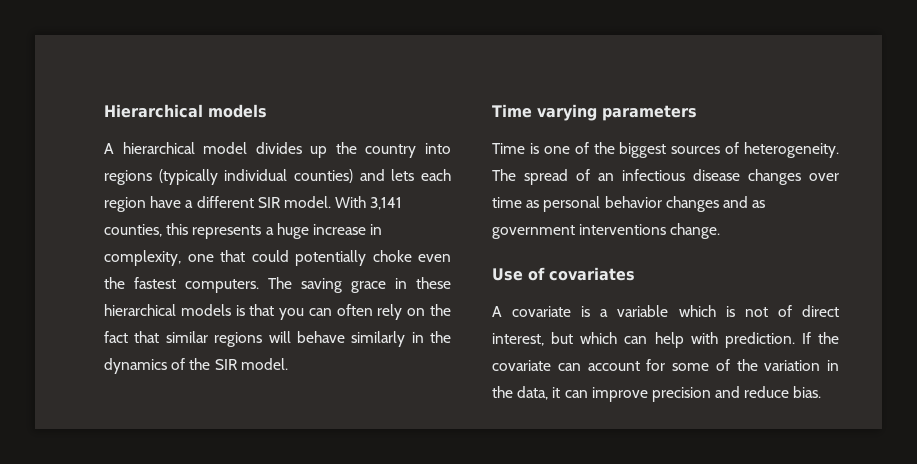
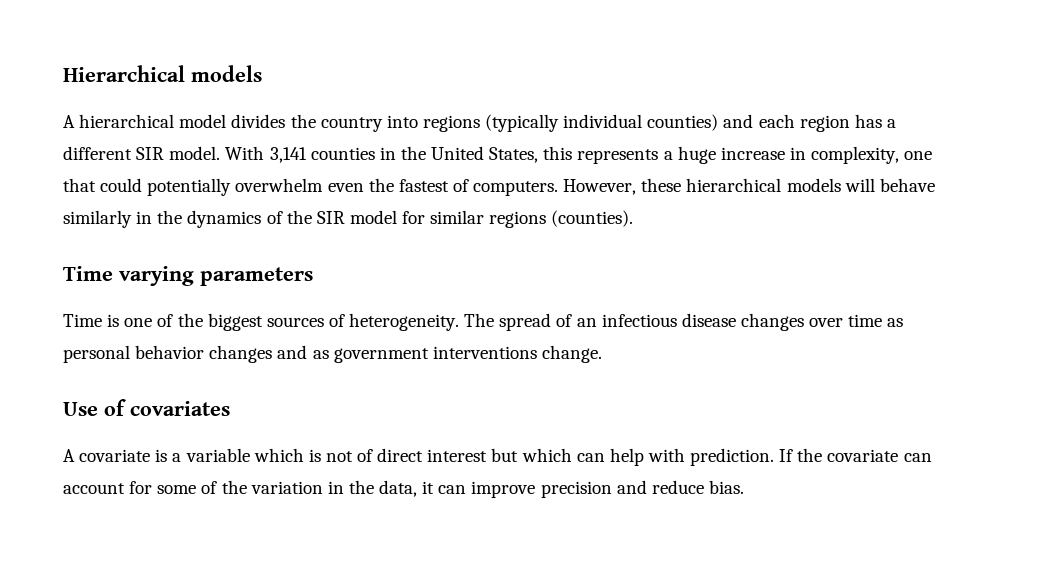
[310,146,328,158] up -> (286, 121) none
[391,169,415,181] lets -> (754, 121) none
[150,196,182,208] have -> [854,114,882,128] has
[104,224,162,237] counties, -> [310,146,539,163] counties in the United States,
[372,250,412,262] choke -> [235,178,324,192] overwhelm
[185,277,451,293] [104,304,451,320] [104,331,263,347] computers. The saving grace in these hierarchical models is that you can often rely on the fact that similar regions -> [452,178,841,196] of computers. However, these hierarchical models
[240,358,288,370] model. -> [349,210,634,228] model for similar regions (counties).
[492,333,544,346] interest, -> [427,449,488,462] interest

